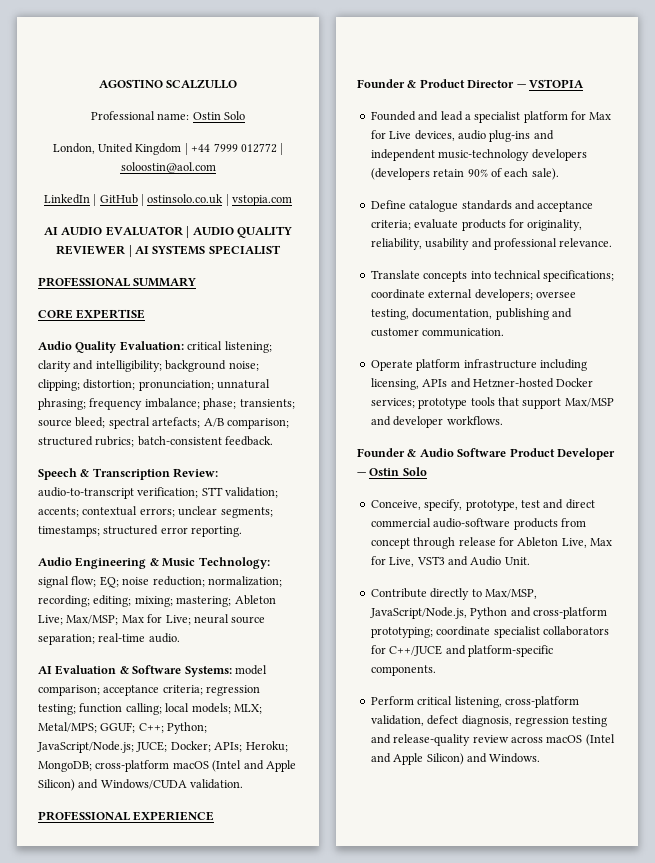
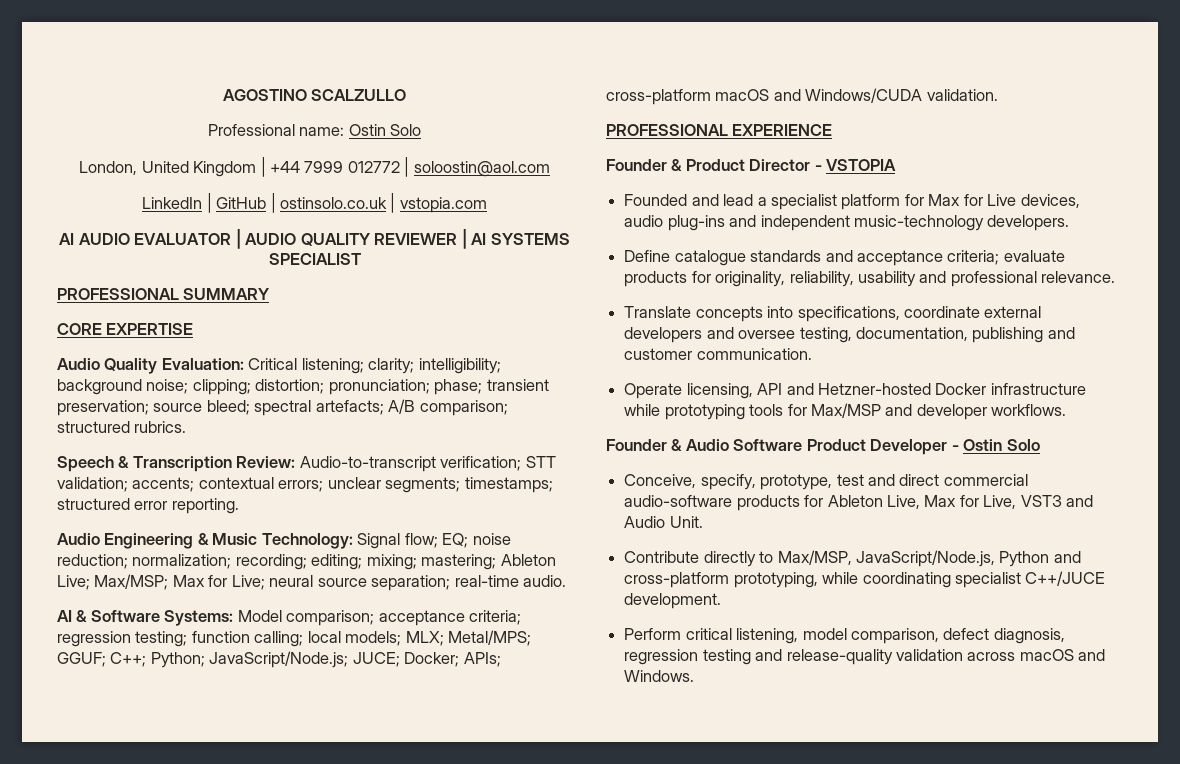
[187,341,272,353] [38,360,94,372] critical listening; clarity and -> [248,358,415,374] Critical listening; clarity;
[217,379,271,389] [38,398,295,410] unnatural phrasing; frequency imbalance; phase; transients; -> [434,379,549,395] [57,400,149,416] phase; transient preservation;
[95,436,274,447] rubrics; batch-consistent feedback. -> [134,421,187,433] rubrics.
[38,487,134,499] audio-to-transcript -> [299,456,436,472] Audio-to-transcript
[38,576,69,588] signal -> [357,533,401,549] Signal
[55,665,117,675] Evaluation -> (72, 616) none
[234,665,267,675] model -> [237,610,282,622] Model
[245,741,288,752] [38,760,296,772] [38,779,75,791] Heroku; MongoDB; cross-platform macOS (Intel and Apple Silicon) -> [606,89,770,105] cross-platform macOS
[516,84,526,88] — -> [814,165,822,171] -
[531,149,587,161] [370,168,559,180] developers (developers retain 90% of each sale). -> [987,215,1070,231] developers.
[493,270,615,282] [370,289,533,301] technical specifications; coordinate external developers; -> [797,306,1042,322] [624,327,734,343] specifications, coordinate external developers and
[416,359,587,371] [370,378,594,390] [370,397,562,409] platform infrastructure including licensing, APIs and Hetzner-hosted Docker services; prototype tools that support -> [686,383,1086,399] [624,404,807,420] licensing, API and Hetzner-hosted Docker infrastructure while prototyping tools for
[357,472,366,476] — -> [951,445,959,451] -
[560,518,586,527] [370,537,496,549] from concept through release -> (800, 503) none
[370,626,609,638] [370,645,553,657] [370,665,436,676] prototyping; coordinate specialist collaborators for C++/JUCE and platform-specific components. -> [733,571,1106,588] [624,593,722,609] prototyping, while coordinating specialist C++/JUCE development.
[504,696,579,708] [370,715,424,726] cross-platform validation, -> [802,628,939,644] model comparison,
[472,735,509,743] review -> [895,649,963,661] validation
[585,734,615,746] [370,753,464,765] (Intel and Apple Silicon) -> (1074, 655) none

